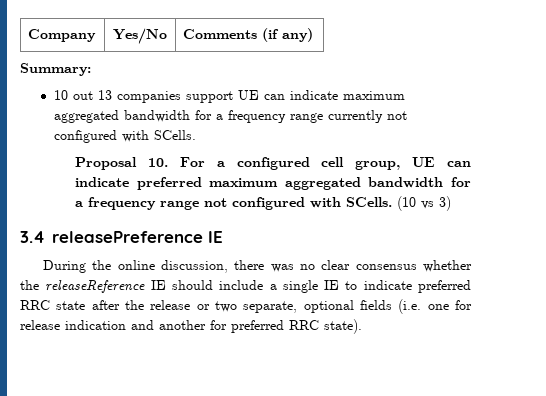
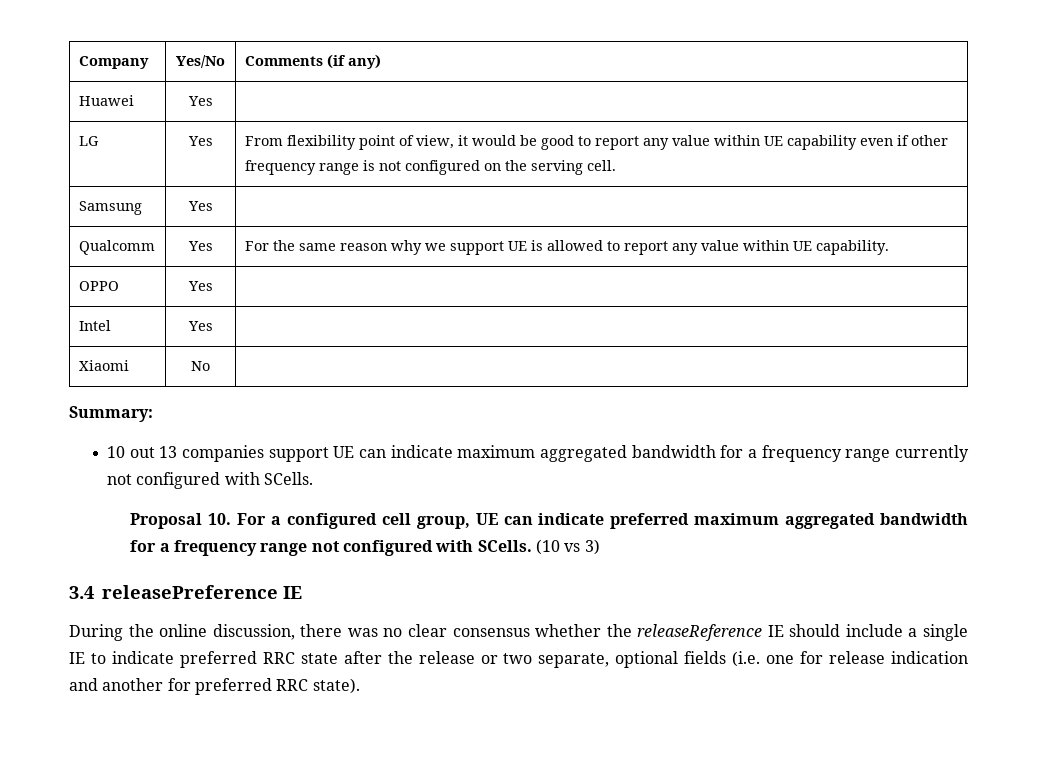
(314, 35) none -> [78,95,134,106] [187,96,213,106] [78,136,99,146] [187,136,213,146] [244,135,948,150] [244,160,616,175] [78,201,142,215] [187,201,213,211] [78,240,155,255] [187,241,213,251] [244,240,889,255] [78,281,119,291] [187,281,213,291] [78,320,111,331] [187,321,213,331] [78,360,129,371] [191,361,210,371] // Huawei | Yes | // LG | Yes | From flexibility point of view, it would be good to report any value within UE capability even if other frequency range is not configured on the serving cell. // Samsung | Yes | // Qualcomm | Yes | For the same reason why we support UE is allowed to report any value within UE capability. // OPPO | Yes | // Intel | Yes | // Xiaomi | No |

